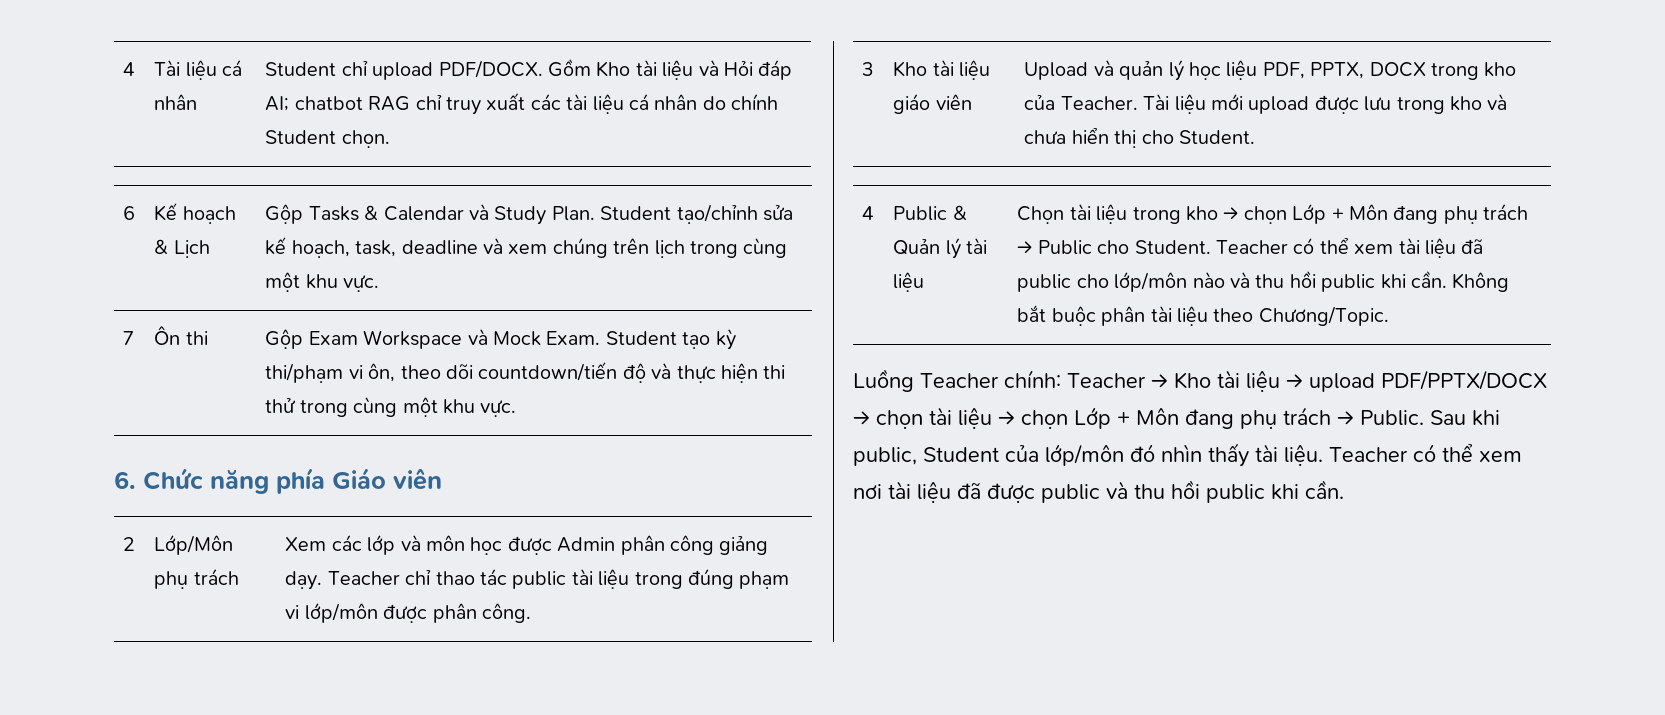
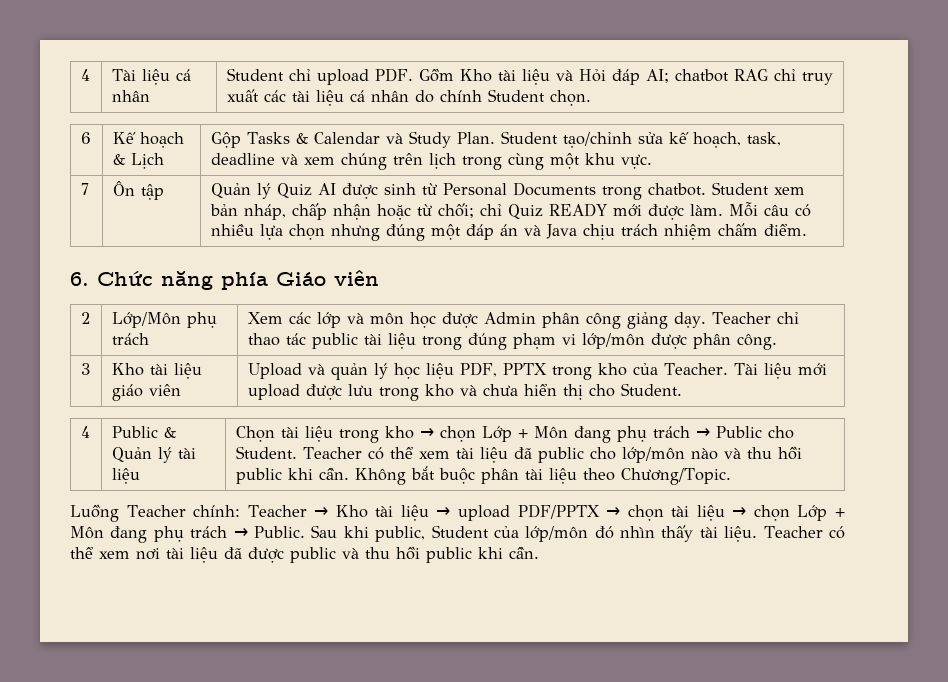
[438,60,543,78] PDF/DOCX. -> [374,68,413,82] PDF.
[185,331,208,345] [265,329,736,350] [265,362,786,383] [265,397,517,417] thi | Gộp Exam Workspace và Mock Exam. Student tạo kỳ thi/phạm vi ôn, theo dõi countdown/tiến độ và thực hiện thi thử trong cùng một khu vực. -> [140,184,164,200] [210,182,805,200] [209,202,811,220] [210,223,807,241] tập | Quản lý Quiz AI được sinh từ Personal Documents trong chatbot. Student xem bản nháp, chấp nhận hoặc từ chối; chỉ Quiz READY mới được làm. Mỗi câu có nhiều lựa chọn nhưng đúng một đáp án và Java chịu trách nhiệm chấm điểm.
[1310,62,1426,79] PPTX, DOCX -> [502,363,547,375] PPTX
[1381,370,1547,390] PDF/PPTX/DOCX -> [517,504,600,519] PDF/PPTX

